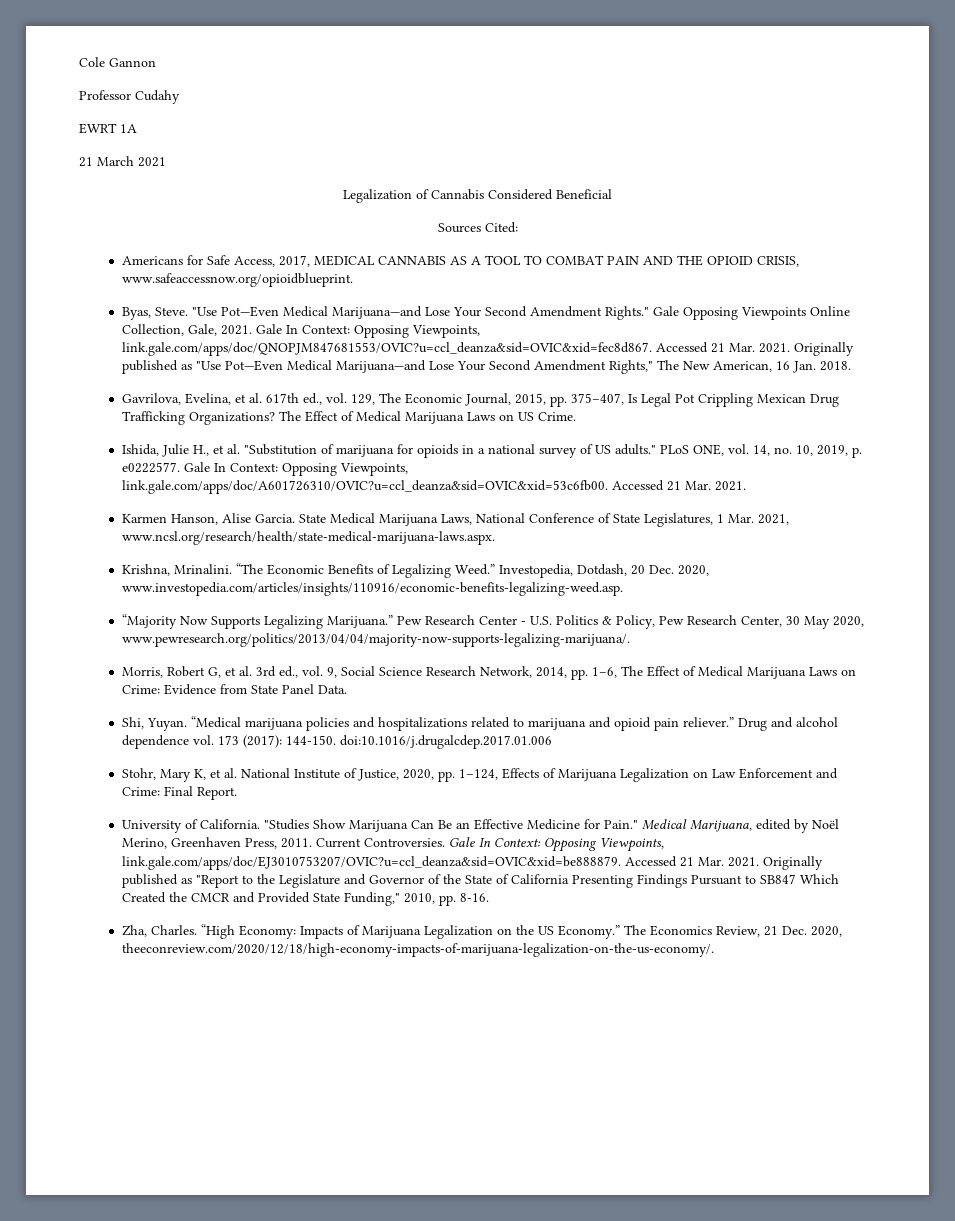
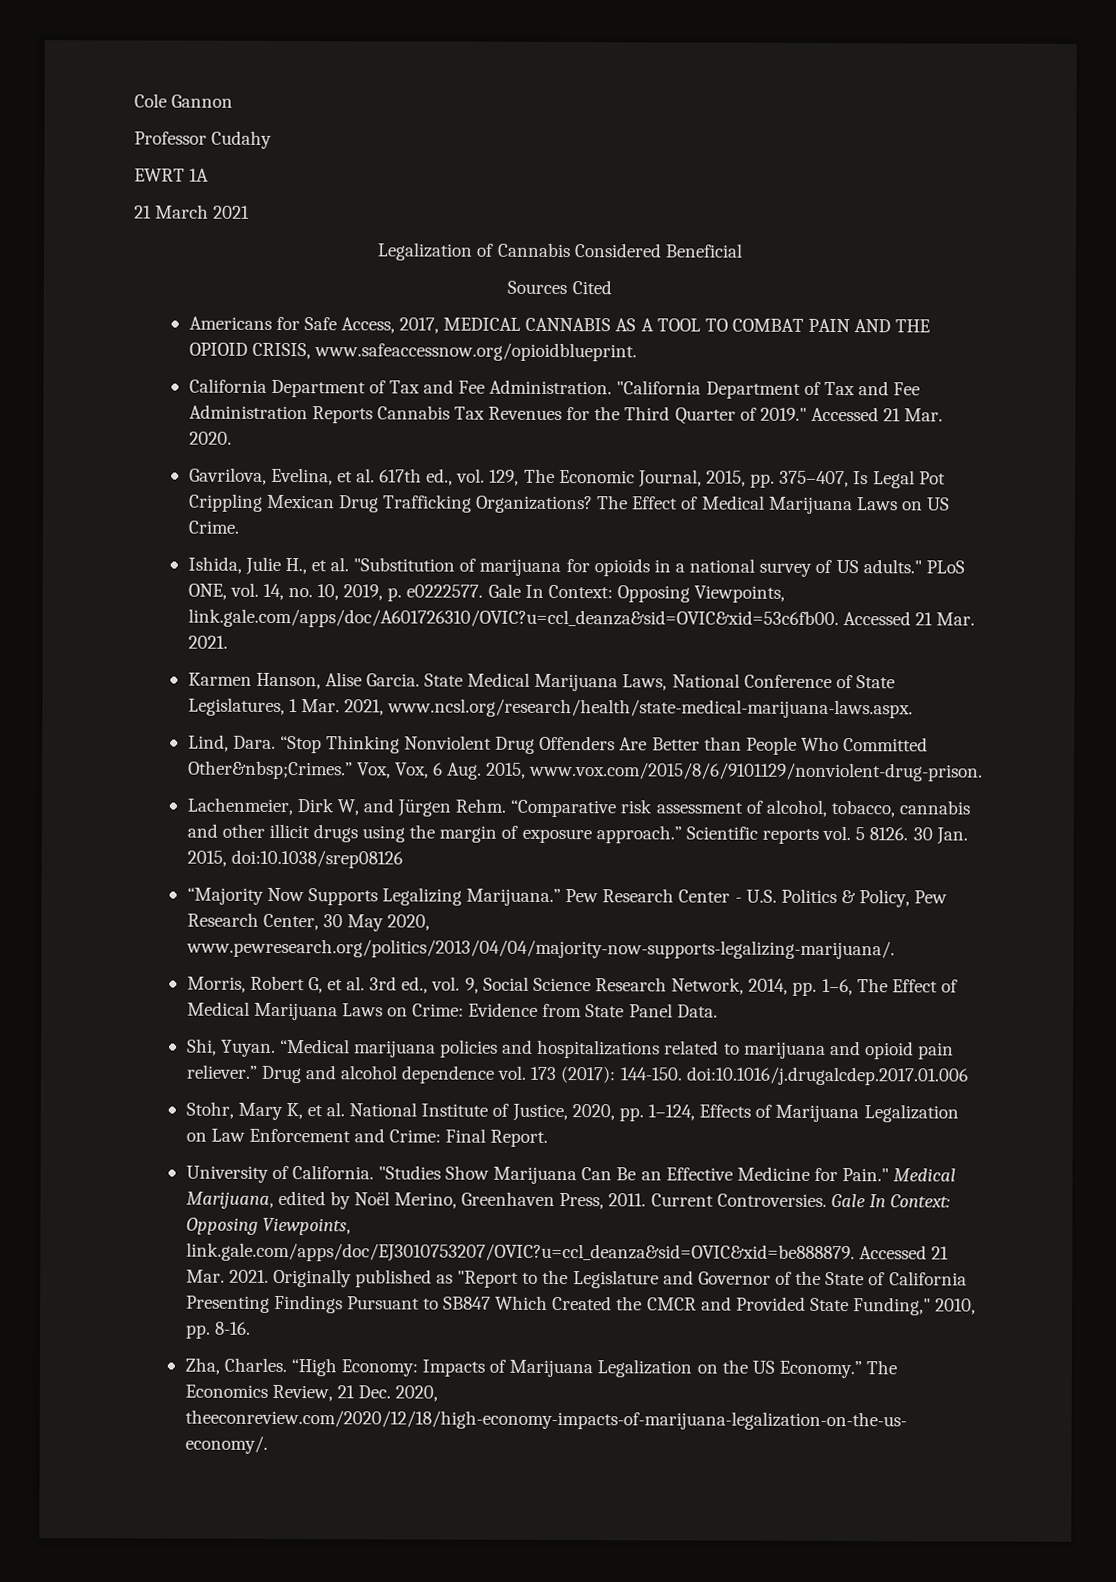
[484,222,518,233] Cited: -> [571,280,612,295] Cited
[121,306,850,320] [121,324,480,338] [121,342,854,356] [121,360,851,374] Byas, Steve. "Use Pot—Even Medical Marijuana—and Lose Your Second Amendment Rights." Gale Opposing Viewpoints Online Collection, Gale, 2021. Gale In Context: Opposing Viewpoints, link.gale.com/apps/doc/QNOPJM847681553/OVIC?u=ccl_deanza&sid=OVIC&xid=fec8d867. Accessed 21 Mar. 2021. Originally published as "Use Pot—Even Medical Marijuana—and Lose Your Second Amendment Rights," The New American, 16 Jan. 2018. -> [188,378,921,399] [188,404,944,425] [188,431,232,445] California Department of Tax and Fee Administration. "California Department of Tax and Fee Administration Reports Cannabis Tax Revenues for the Third Quarter of 2019." Accessed 21 Mar. 2020.
[121,563,709,578] [121,582,623,596] Krishna, Mrinalini. “The Economic Benefits of Legalizing Weed.” Investopedia, Dotdash, 20 Dec. 2020, www.investopedia.com/articles/insights/110916/economic-benefits-legalizing-weed.asp. -> [187,734,929,755] [187,760,984,782] [186,797,971,818] [186,823,968,845] [186,849,403,869] Lind, Dara. “Stop Thinking Nonviolent Drug Offenders Are Better than People Who Committed Other&nbsp;Crimes.” Vox, Vox, 6 Aug. 2015, www.vox.com/2015/8/6/9101129/nonviolent-drug-prison. // Lachenmeier, Dirk W, and Jürgen Rehm. “Comparative risk assessment of alcohol, tobacco, cannabis and other illicit drugs using the margin of exposure approach.” Scientific reports vol. 5 8126. 30 Jan. 2015, doi:10.1038/srep08126

